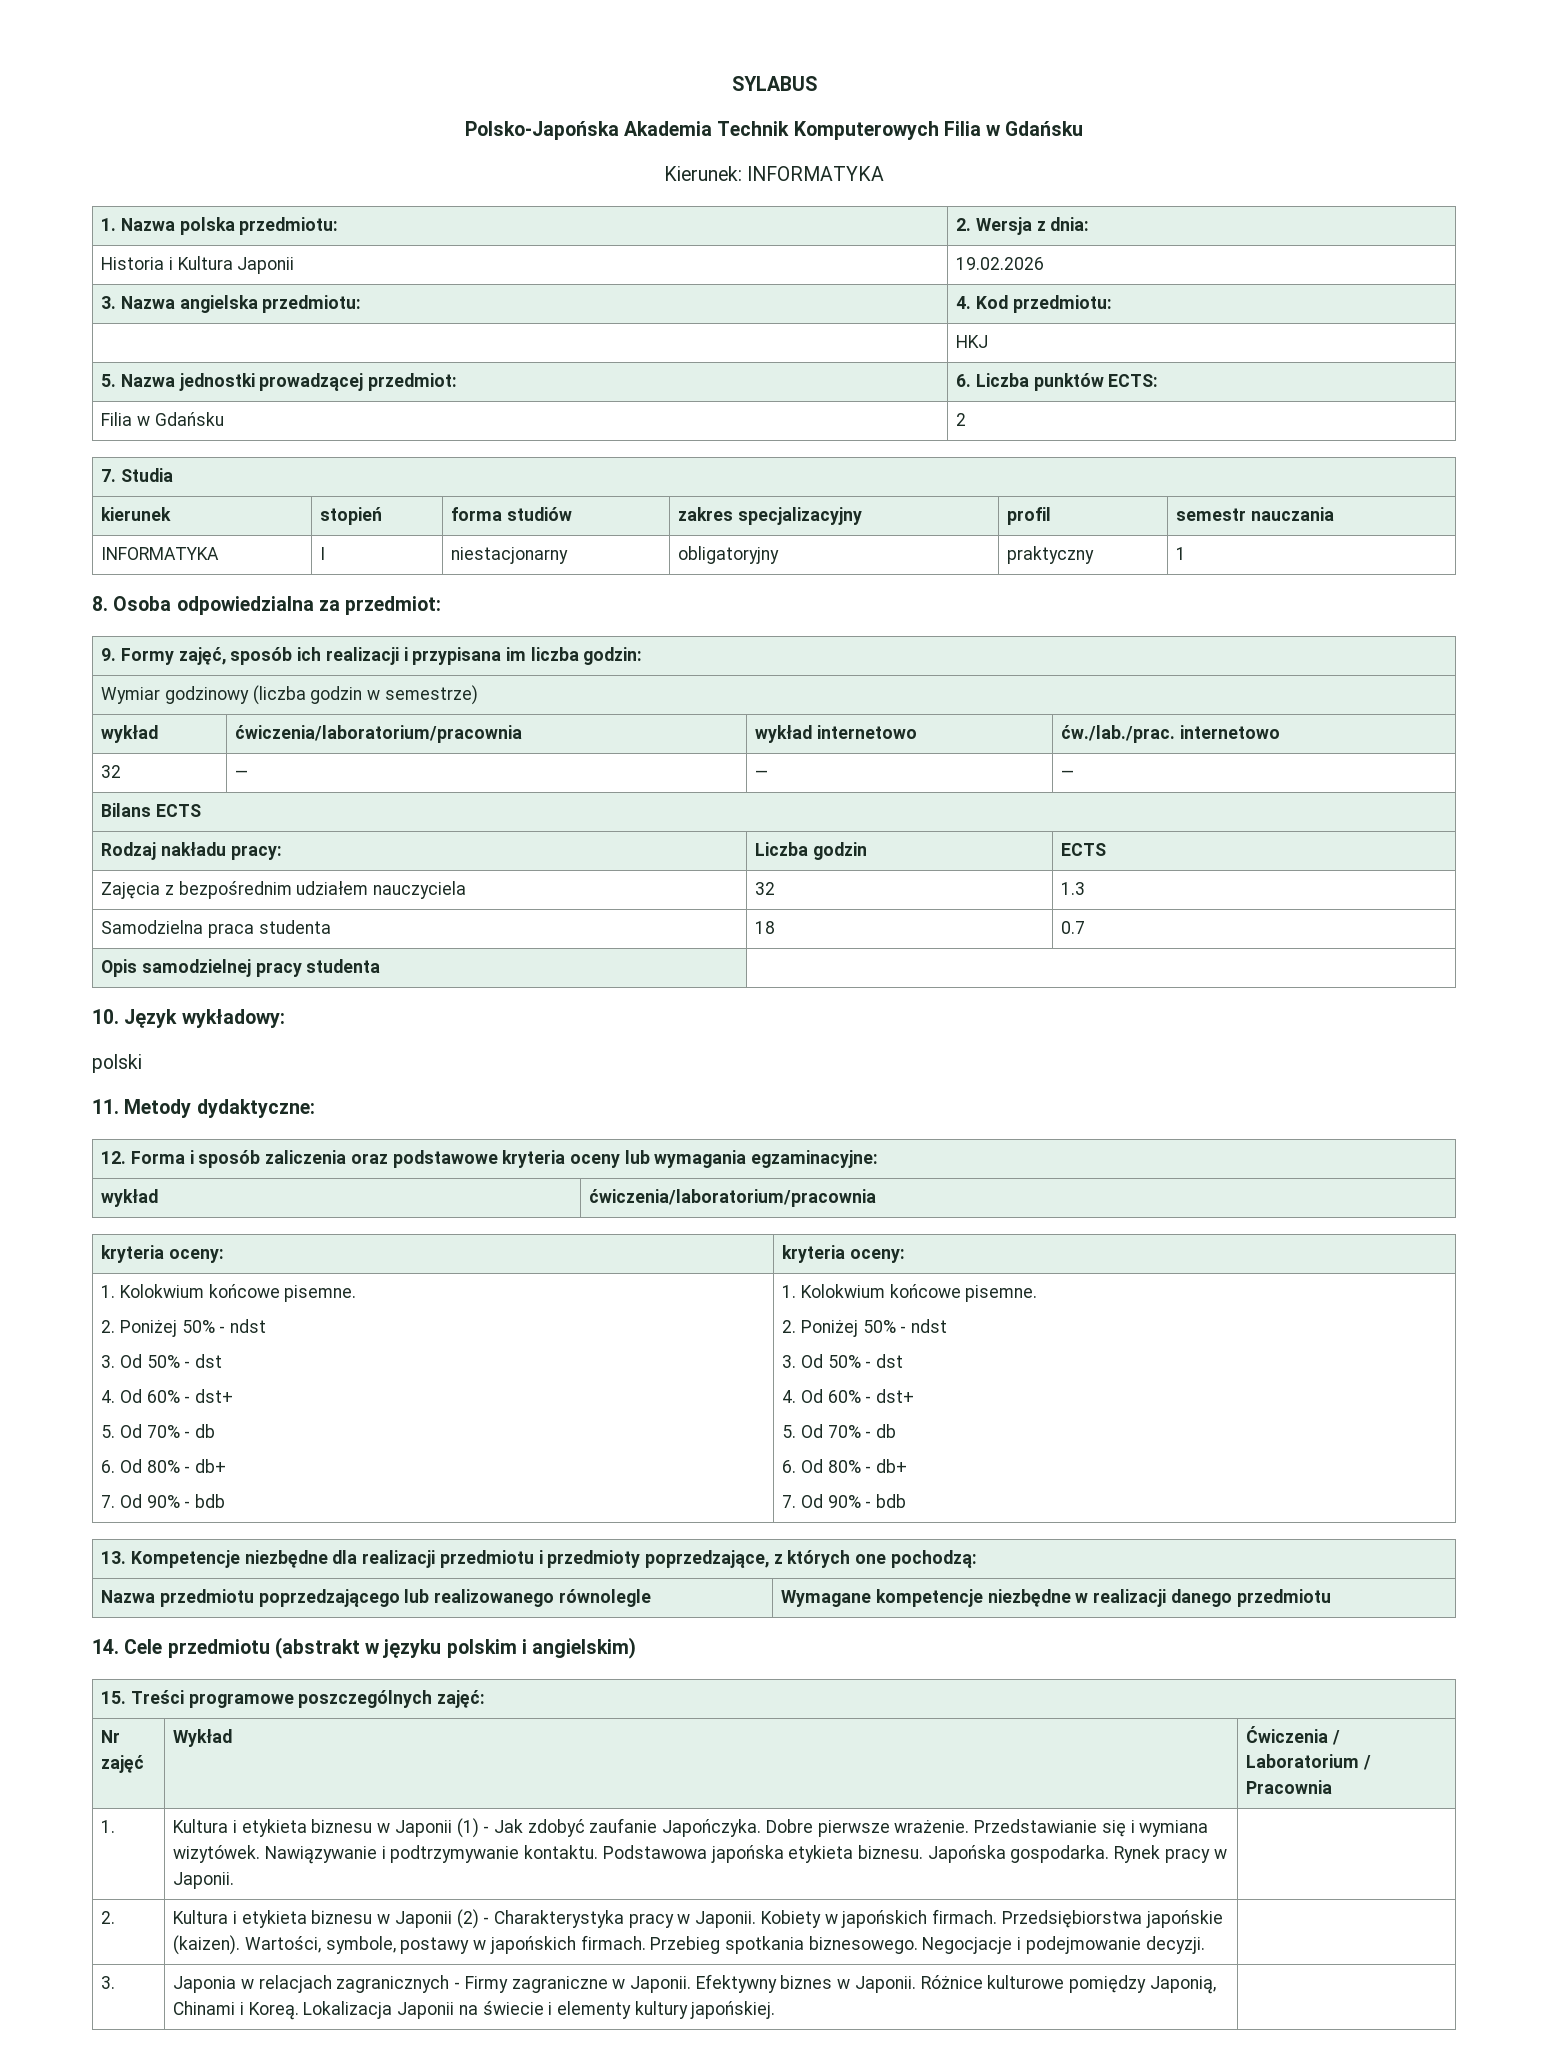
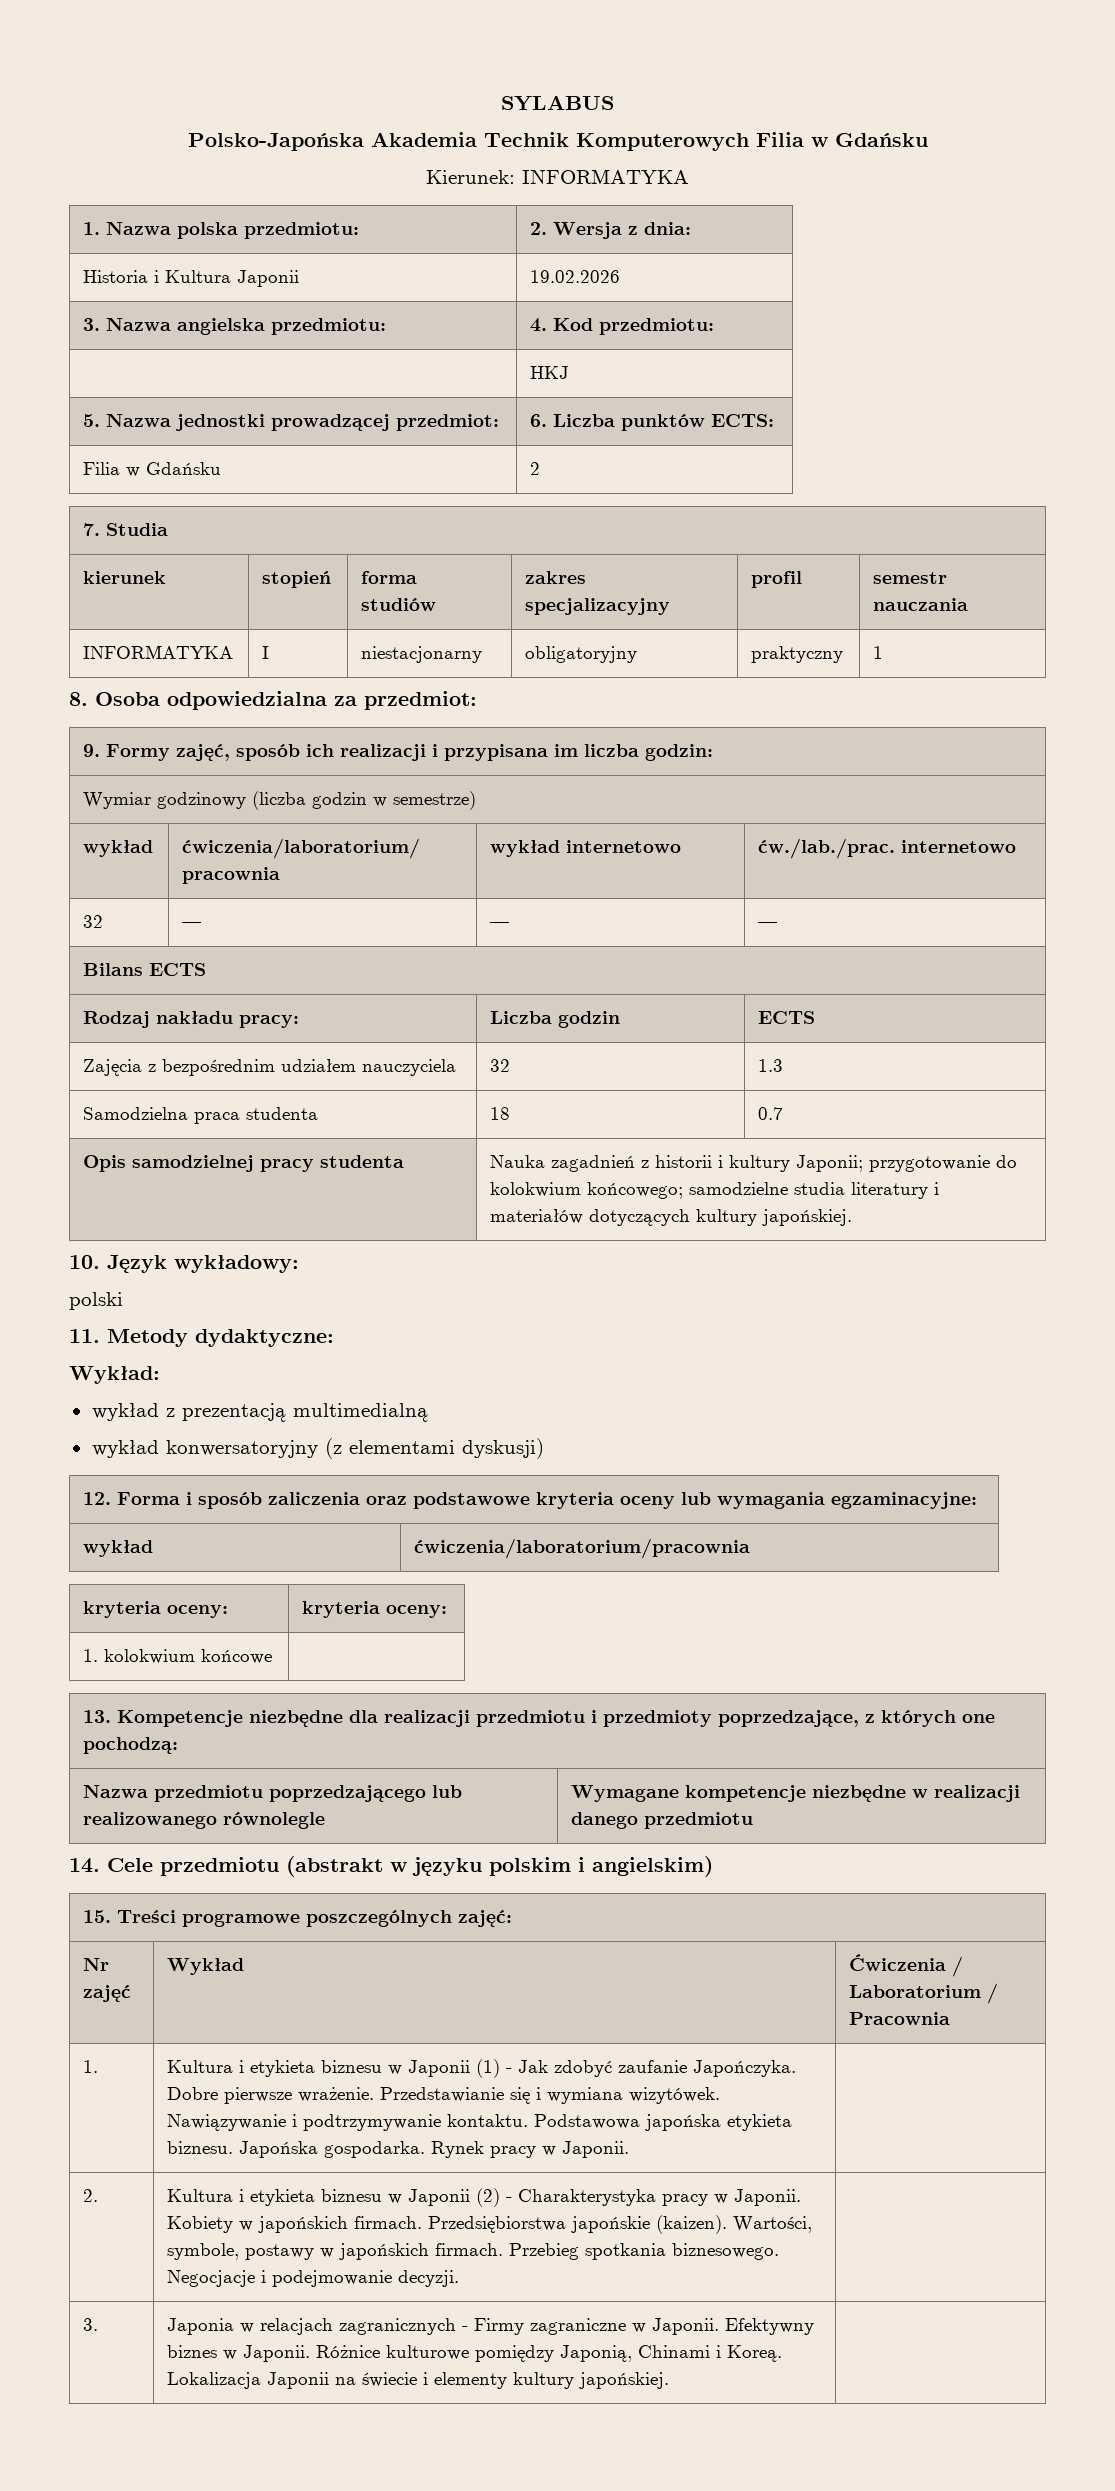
(381, 966) none -> [490,1155,1018,1172] [490,1182,940,1199] [490,1209,853,1226] Nauka zagadnień z historii i kultury Japonii; przygotowanie do kolokwium końcowego; samodzielne studia literatury i materiałów dotyczących kultury japońskiej.
(315, 1108) none -> [69,1366,160,1384] [91,1403,428,1422] [91,1438,544,1459] // Wykład: // wykład z prezentacją multimedialną // wykład konwersatoryjny (z elementami dyskusji)
[119,1284,357,1302] [101,1319,267,1337] [101,1354,223,1368] [101,1389,234,1403] [101,1424,216,1438] [101,1459,227,1473] [101,1494,226,1508] [782,1284,1038,1302] [782,1319,948,1337] [782,1354,904,1368] [782,1389,915,1403] [782,1424,897,1438] [782,1459,908,1473] [782,1494,907,1508] Kolokwium końcowe pisemne. // 2. Poniżej 50% - ndst // 3. Od 50% - dst // 4. Od 60% - dst+ // 5. Od 70% - db // 6. Od 80% - db+ // 7. Od 90% - bdb | 1. Kolokwium końcowe pisemne. // 2. Poniżej 50% - ndst // 3. Od 50% - dst // 4. Od 60% - dst+ // 5. Od 70% - db // 6. Od 80% - db+ // 7. Od 90% - bdb -> [104,1649,273,1664] kolokwium końcowe |

